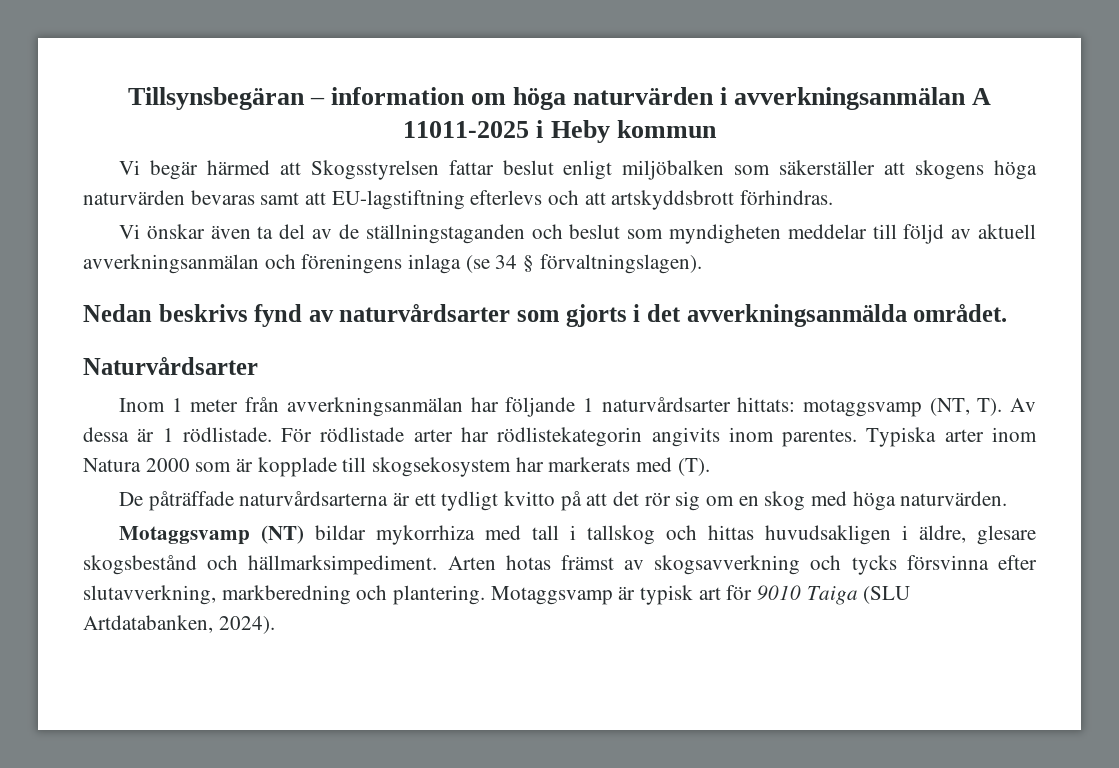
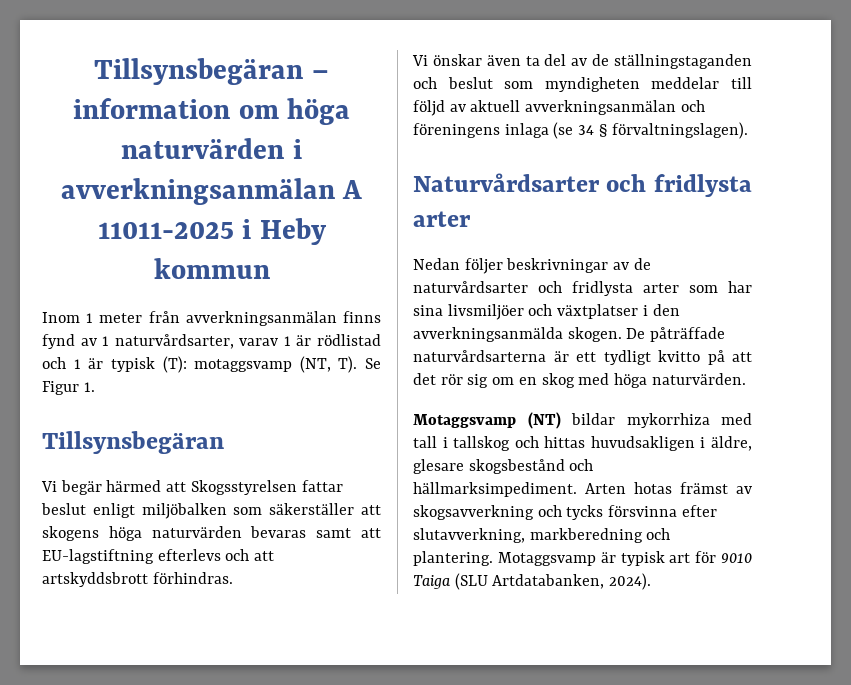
(717, 129) none -> [42,311,381,326] [42,334,381,349] [42,356,381,373] [42,381,95,395] [42,431,224,454] // Inom 1 meter från avverkningsanmälan finns fynd av 1 naturvårdsarter, varav 1 är rödlistad och 1 är typisk (T): motaggsvamp (NT, T). Se Figur 1. // Tillsynsbegäran
[83,303,1008,327] [83,356,258,375] [119,397,1036,417] [83,427,1038,447] [83,457,710,477] Nedan beskrivs fynd av naturvårdsarter som gjorts i det avverkningsanmälda området. // Naturvårdsarter // Inom 1 meter från avverkningsanmälan har följande 1 naturvårdsarter hittats: motaggsvamp (NT, T). Av dessa är 1 rödlistade. För rödlistade arter har rödlistekategorin angivits inom parentes. Typiska arter inom Natura 2000 som är kopplade till skogsekosystem har markerats med (T). // -> [413,173,752,197] [413,211,471,227] [413,258,651,274] [413,281,752,296] [413,304,680,320] [413,327,622,342] Naturvårdsarter och fridlysta arter // Nedan följer beskrivningar av de naturvårdsarter och fridlysta arter som har sina livsmiljöer och växtplatser i den avverkningsanmälda skogen.

